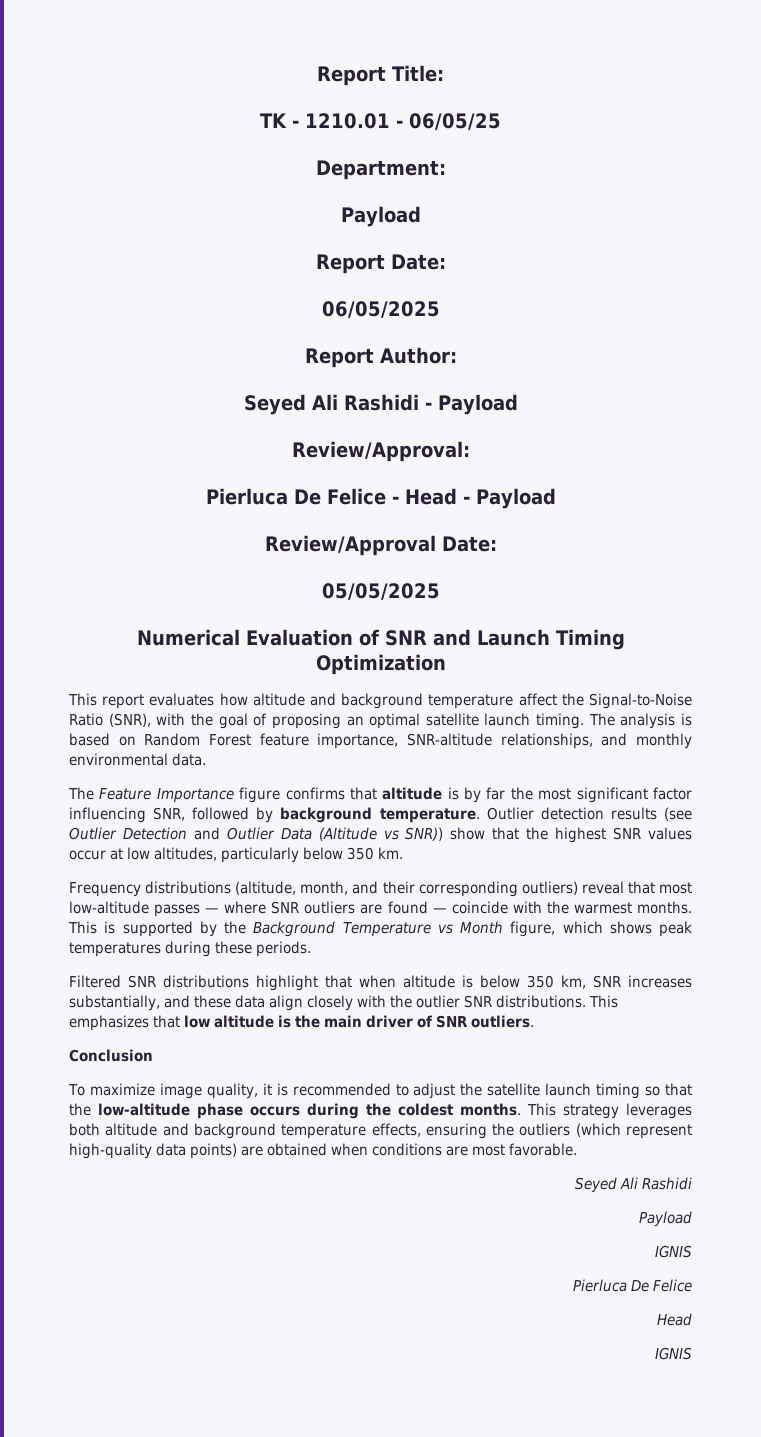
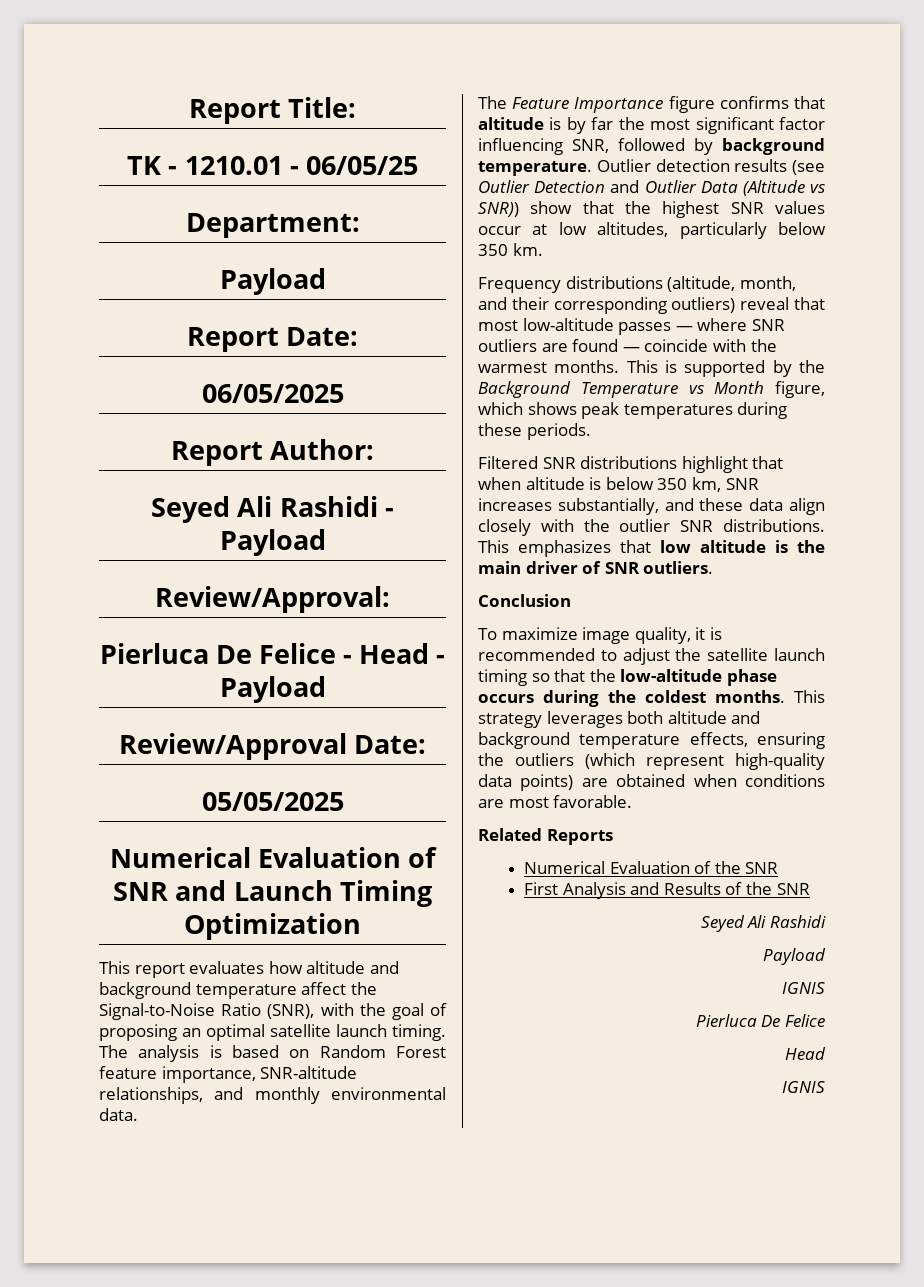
(577, 1149) none -> [478,828,613,845] [524,861,779,874] [524,882,810,899] // Related Reports // Numerical Evaluation of the SNR // First Analysis and Results of the SNR

